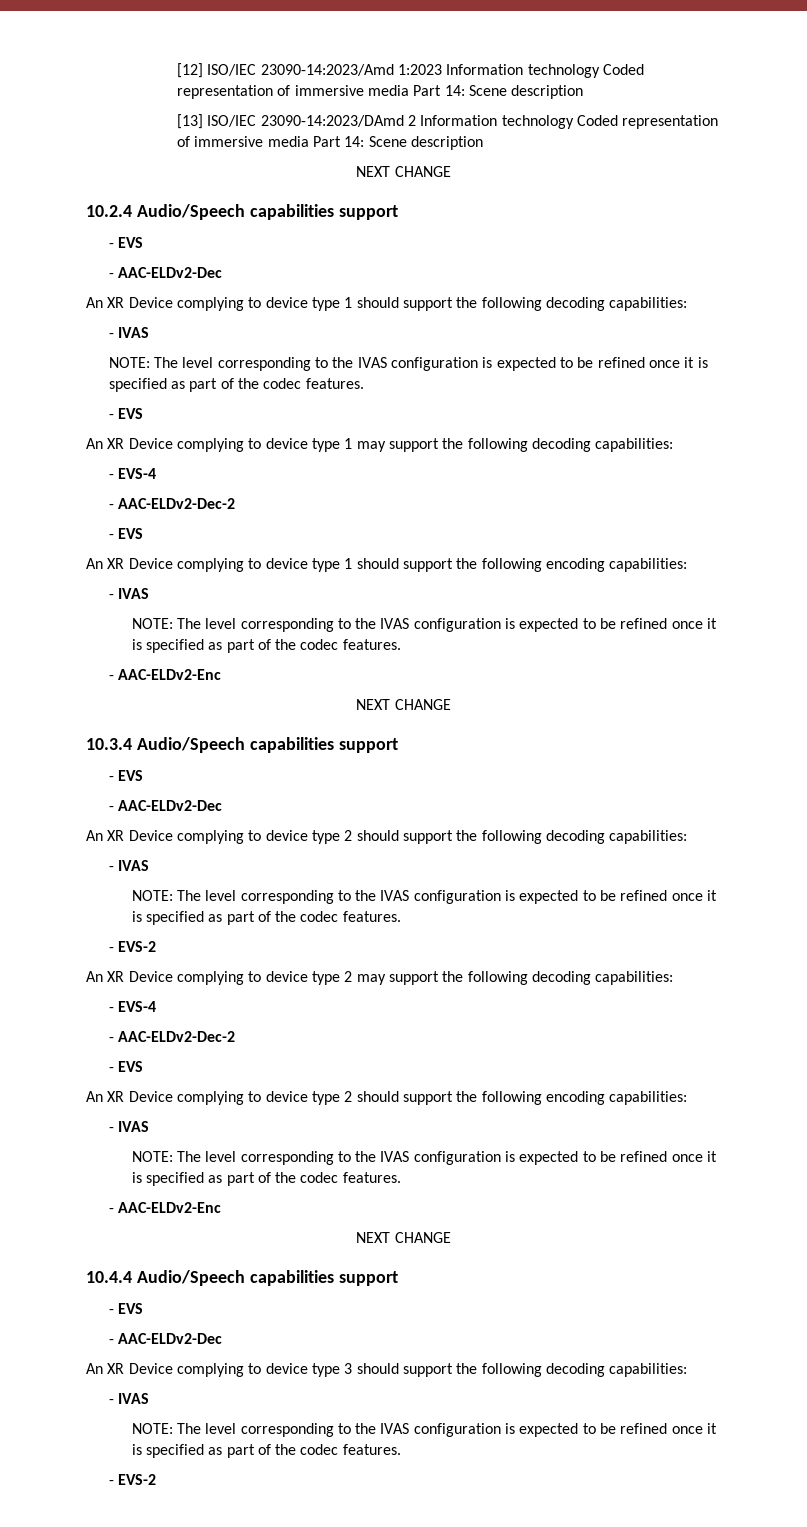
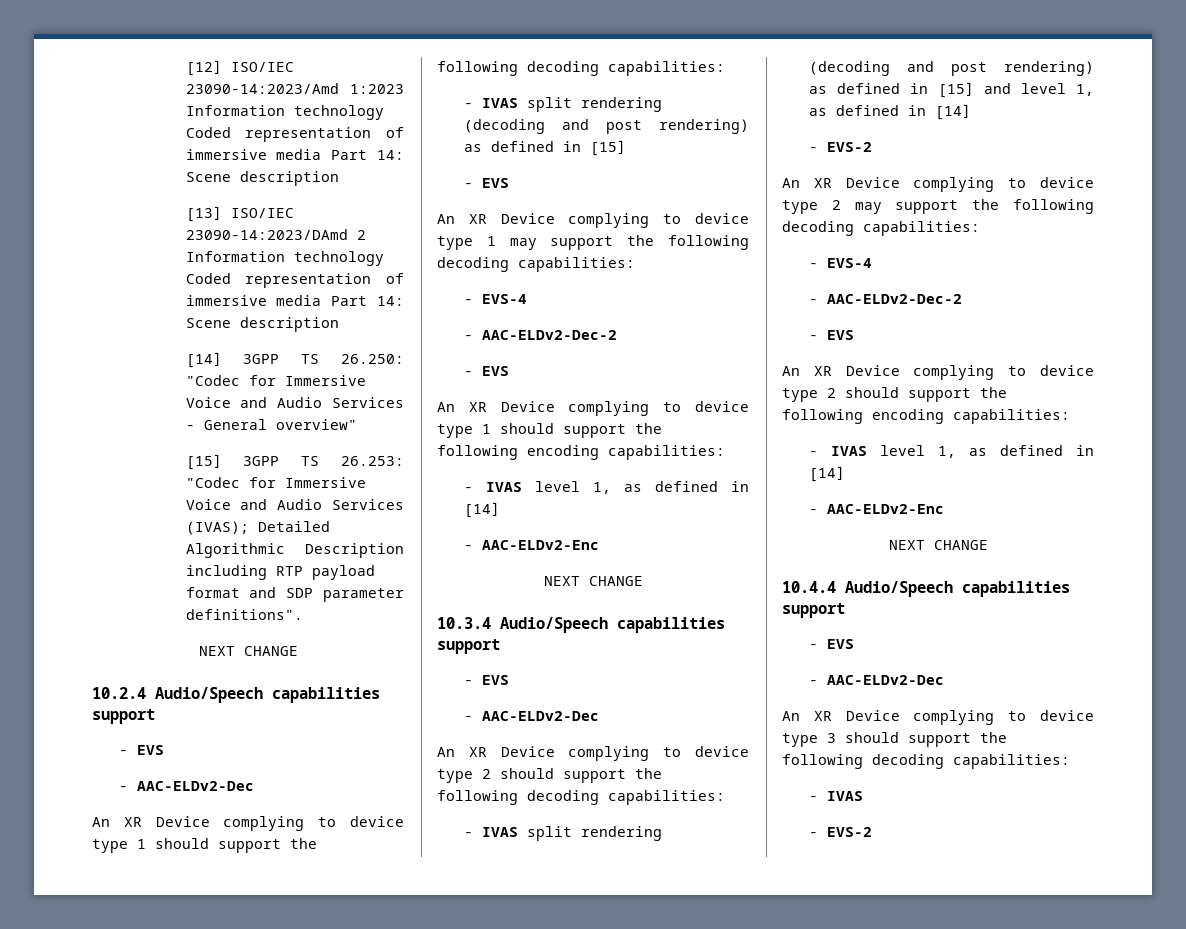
(484, 143) none -> [185,352,404,368] [185,375,366,386] [185,397,404,408] [185,419,357,430] [185,454,404,470] [185,477,366,488] [185,499,404,510] [185,521,330,535] [185,543,404,558] [185,565,375,580] [185,587,404,602] [185,609,303,620] // [14] 3GPP TS 26.250: "Codec for Immersive Voice and Audio Services - General overview" // [15] 3GPP TS 26.253: "Codec for Immersive Voice and Audio Services (IVAS); Detailed Algorithmic Description including RTP payload format and SDP parameter definitions".
[108,357,708,371] [108,378,364,392] // NOTE: The level corresponding to the IVAS configuration is expected to be refined once it is specified as part of the codec features. -> [526,97,662,112] [463,119,749,134] [463,140,626,156] split rendering (decoding and post rendering) as defined in [15]
[131,618,718,632] [131,639,401,653] // NOTE: The level corresponding to the IVAS configuration is expected to be refined once it is specified as part of the codec features. -> [534,481,749,494] [463,502,500,518] level 1, as defined in [14]
[131,890,718,904] [131,911,401,925] // NOTE: The level corresponding to the IVAS configuration is expected to be refined once it is specified as part of the codec features. -> [526,826,662,841] [808,61,1094,76] [808,82,1094,98] [808,104,971,120] split rendering (decoding and post rendering) as defined in [15] and level 1, as defined in [14]
[131,1151,718,1165] [131,1172,401,1186] // NOTE: The level corresponding to the IVAS configuration is expected to be refined once it is specified as part of the codec features. -> [879,445,1094,458] [808,466,845,482] level 1, as defined in [14]
[131,1423,718,1437] [131,1444,401,1458] // NOTE: The level corresponding to the IVAS configuration is expected to be refined once it is specified as part of the codec features. -> (863, 796) none

